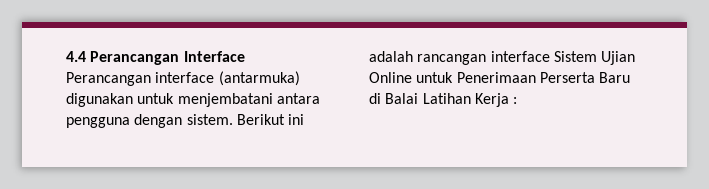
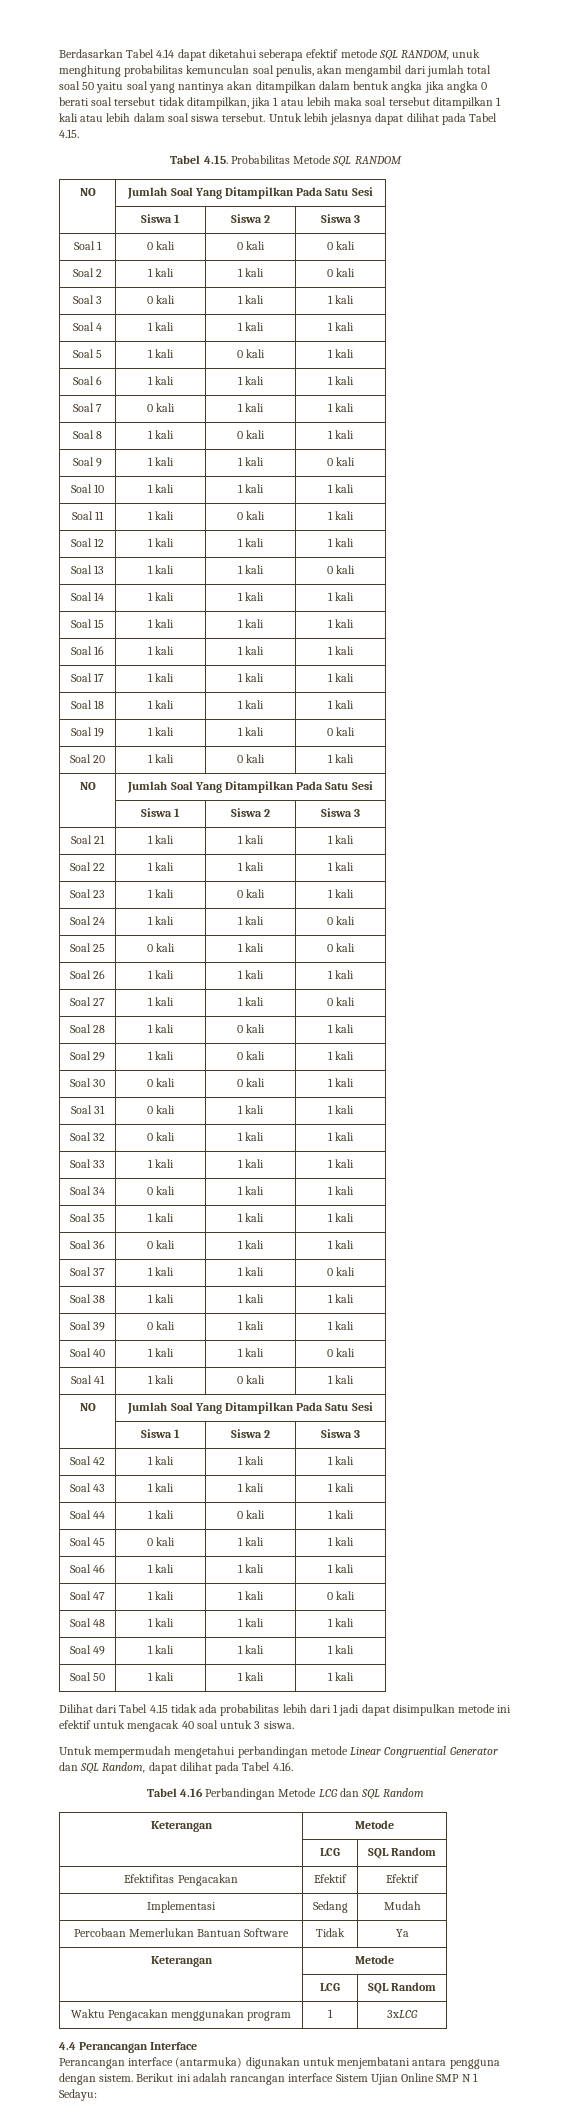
(66, 56) none -> [59,49,481,61] [59,65,492,77] [59,81,488,93] [59,97,502,109] [59,113,498,125] [59,129,79,138] [170,155,402,167] [79,188,96,196] [127,187,373,199] [140,214,181,223] [230,214,271,223] [320,214,361,223] [73,241,103,250] [146,241,176,250] [236,241,266,250] [326,241,356,250] [72,268,103,277] [147,268,175,277] [237,268,265,277] [326,268,356,277] [72,295,103,304] [146,295,176,304] [237,295,265,304] [327,295,355,304] [72,322,103,331] [147,322,175,331] [237,322,265,331] [327,322,355,331] [72,349,103,358] [147,349,175,358] [236,349,266,358] [327,349,355,358] [72,376,103,385] [147,376,175,385] [237,376,265,385] [327,376,355,385] [72,403,103,412] [146,403,176,412] [237,403,265,412] [327,403,355,412] [72,430,103,439] [147,430,175,439] [236,430,266,439] [327,430,355,439] [72,457,103,467] [147,457,175,466] [237,457,265,466] [326,457,356,466] [70,484,105,493] [147,484,175,493] [237,484,265,493] [327,484,355,493] [71,511,105,520] [147,511,175,520] [236,511,266,520] [327,511,355,520] [70,538,105,547] [147,538,175,547] [237,538,265,547] [327,538,355,547] [70,565,105,574] [147,565,175,574] [237,565,265,574] [326,565,356,574] [70,592,105,601] [147,592,175,601] [237,592,265,601] [327,592,355,601] [70,619,105,628] [147,619,175,628] [237,619,265,628] [327,619,355,628] [70,646,105,655] [147,646,175,655] [237,646,265,655] [327,646,355,655] [70,673,105,682] [147,673,175,682] [237,673,265,682] [327,673,355,682] [70,700,105,709] [147,700,175,709] [237,700,265,709] [327,700,355,709] [70,727,105,737] [147,727,175,736] [237,727,265,736] [326,727,356,736] [69,754,106,763] [147,754,175,763] [236,754,266,763] [327,754,355,763] [79,782,96,790] [127,781,373,793] [140,808,181,817] [230,808,271,817] [320,808,361,817] [70,835,106,844] [147,835,175,844] [237,835,265,844] [327,835,355,844] [69,862,106,871] [147,862,175,871] [237,862,265,871] [327,862,355,871] [69,889,106,898] [147,889,175,898] [236,889,266,898] [327,889,355,898] [69,916,106,925] [147,916,175,925] [237,916,265,925] [326,916,356,925] [69,943,106,952] [146,943,176,952] [237,943,265,952] [326,943,356,952] [69,970,106,979] [147,970,175,979] [237,970,265,979] [327,970,355,979] [69,997,106,1006] [147,997,175,1006] [237,997,265,1006] [326,997,356,1006] [69,1024,106,1033] [147,1024,175,1033] [236,1024,266,1033] [327,1024,355,1033] [69,1051,106,1061] [147,1051,175,1060] [236,1051,266,1060] [327,1051,355,1060] [69,1078,106,1087] [146,1078,176,1087] [236,1078,266,1087] [327,1078,355,1087] [70,1105,106,1114] [146,1105,176,1114] [237,1105,265,1114] [327,1105,355,1114] [69,1132,106,1141] [146,1132,176,1141] [237,1132,265,1141] [327,1132,355,1141] [69,1159,106,1168] [147,1159,175,1168] [237,1159,265,1168] [327,1159,355,1168] [69,1186,106,1195] [146,1186,176,1195] [237,1186,265,1195] [327,1186,355,1195] [69,1213,106,1222] [147,1213,175,1222] [237,1213,265,1222] [327,1213,355,1222] [69,1240,106,1249] [146,1240,176,1249] [237,1240,265,1249] [327,1240,355,1249] [69,1267,106,1276] [147,1267,175,1276] [237,1267,265,1276] [326,1267,356,1276] [69,1294,106,1303] [147,1294,175,1303] [237,1294,265,1303] [327,1294,355,1303] [69,1321,106,1331] [146,1321,176,1330] [237,1321,265,1330] [327,1321,355,1330] [69,1348,106,1357] [147,1348,175,1357] [237,1348,265,1357] [326,1348,356,1357] [70,1375,106,1384] [147,1375,175,1384] [236,1375,266,1384] [327,1375,355,1384] [79,1403,96,1411] [127,1402,373,1414] [140,1429,181,1438] [230,1429,271,1438] [320,1429,361,1438] [69,1456,106,1465] [147,1456,175,1465] [237,1456,265,1465] [327,1456,355,1465] [69,1483,106,1492] [147,1483,175,1492] [237,1483,265,1492] [327,1483,355,1492] [69,1510,106,1519] [147,1510,175,1519] [236,1510,266,1519] [327,1510,355,1519] [69,1537,106,1546] [146,1537,176,1546] [237,1537,265,1546] [327,1537,355,1546] [69,1564,106,1573] [147,1564,175,1573] [237,1564,265,1573] [327,1564,355,1573] [69,1591,106,1600] [147,1591,175,1600] [237,1591,265,1600] [326,1591,356,1600] [69,1618,106,1627] [147,1618,175,1627] [237,1618,265,1627] [327,1618,355,1627] [69,1645,106,1655] [147,1645,175,1654] [237,1645,265,1654] [327,1645,355,1654] [69,1672,106,1681] [147,1672,175,1681] [237,1672,265,1681] [327,1672,355,1681] [59,1704,512,1716] [59,1720,294,1732] [59,1746,498,1758] [59,1762,293,1774] [146,1788,425,1800] [150,1821,213,1832] [355,1820,394,1829] [320,1848,340,1856] [367,1847,437,1859] [124,1874,238,1886] [314,1874,347,1883] [386,1874,419,1883] [147,1901,216,1913] [312,1901,348,1913] [383,1901,421,1910] [73,1928,290,1937] [316,1928,345,1937] [395,1929,409,1937] [150,1956,213,1967] [355,1955,394,1964] [320,1983,340,1991] [367,1982,437,1994] [70,2009,292,2021] [328,2009,333,2018] [387,2010,418,2018] Berdasarkan Tabel 4.14 dapat diketahui seberapa efektif metode SQL RANDOM, unuk menghitung probabilitas kemunculan soal penulis, akan mengambil dari jumlah total soal 50 yaitu soal yang nantinya akan ditampilkan dalam bentuk angka jika angka 0 berati soal tersebut tidak ditampilkan, jika 1 atau lebih maka soal tersebut ditampilkan 1 kali atau lebih dalam soal siswa tersebut. Untuk lebih jelasnya dapat dilihat pada Tabel 4.15. // Tabel 4.15. Probabilitas Metode SQL RANDOM // NO | Jumlah Soal Yang Ditampilkan Pada Satu Sesi // | Siswa 1 | Siswa 2 | Siswa 3 // Soal 1 | 0 kali | 0 kali | 0 kali // Soal 2 | 1 kali | 1 kali | 0 kali // Soal 3 | 0 kali | 1 kali | 1 kali // Soal 4 | 1 kali | 1 kali | 1 kali // Soal 5 | 1 kali | 0 kali | 1 kali // Soal 6 | 1 kali | 1 kali | 1 kali // Soal 7 | 0 kali | 1 kali | 1 kali // Soal 8 | 1 kali | 0 kali | 1 kali // Soal 9 | 1 kali | 1 kali | 0 kali // Soal 10 | 1 kali | 1 kali | 1 kali // Soal 11 | 1 kali | 0 kali | 1 kali // Soal 12 | 1 kali | 1 kali | 1 kali // Soal 13 | 1 kali | 1 kali | 0 kali // Soal 14 | 1 kali | 1 kali | 1 kali // Soal 15 | 1 kali | 1 kali | 1 kali // Soal 16 | 1 kali | 1 kali | 1 kali // Soal 17 | 1 kali | 1 kali | 1 kali // Soal 18 | 1 kali | 1 kali | 1 kali // Soal 19 | 1 kali | 1 kali | 0 kali // Soal 20 | 1 kali | 0 kali | 1 kali // NO | Jumlah Soal Yang Ditampilkan Pada Satu Sesi // | Siswa 1 | Siswa 2 | Siswa 3 // Soal 21 | 1 kali | 1 kali | 1 kali // Soal 22 | 1 kali | 1 kali | 1 kali // Soal 23 | 1 kali | 0 kali | 1 kali // Soal 24 | 1 kali | 1 kali | 0 kali // Soal 25 | 0 kali | 1 kali | 0 kali // Soal 26 | 1 kali | 1 kali | 1 kali // Soal 27 | 1 kali | 1 kali | 0 kali // Soal 28 | 1 kali | 0 kali | 1 kali // Soal 29 | 1 kali | 0 kali | 1 kali // Soal 30 | 0 kali | 0 kali | 1 kali // Soal 31 | 0 kali | 1 kali | 1 kali // Soal 32 | 0 kali | 1 kali | 1 kali // Soal 33 | 1 kali | 1 kali | 1 kali // Soal 34 | 0 kali | 1 kali | 1 kali // Soal 35 | 1 kali | 1 kali | 1 kali // Soal 36 | 0 kali | 1 kali | 1 kali // Soal 37 | 1 kali | 1 kali | 0 kali // Soal 38 | 1 kali | 1 kali | 1 kali // Soal 39 | 0 kali | 1 kali | 1 kali // Soal 40 | 1 kali | 1 kali | 0 kali // Soal 41 | 1 kali | 0 kali | 1 kali // NO | Jumlah Soal Yang Ditampilkan Pada Satu Sesi // | Siswa 1 | Siswa 2 | Siswa 3 // Soal 42 | 1 kali | 1 kali | 1 kali // Soal 43 | 1 kali | 1 kali | 1 kali // Soal 44 | 1 kali | 0 kali | 1 kali // Soal 45 | 0 kali | 1 kali | 1 kali // Soal 46 | 1 kali | 1 kali | 1 kali // Soal 47 | 1 kali | 1 kali | 0 kali // Soal 48 | 1 kali | 1 kali | 1 kali // Soal 49 | 1 kali | 1 kali | 1 kali // Soal 50 | 1 kali | 1 kali | 1 kali // Dilihat dari Tabel 4.15 tidak ada probabilitas lebih dari 1 jadi dapat disimpulkan metode ini efektif untuk mengacak 40 soal untuk 3 siswa. // Untuk mempermudah mengetahui perbandingan metode Linear Congruential Generator dan SQL Random, dapat dilihat pada Tabel 4.16. // Tabel 4.16 Perbandingan Metode LCG dan SQL Random // Keterangan | Metode // | LCG | SQL Random // Efektifitas Pengacakan | Efektif | Efektif // Implementasi | Sedang | Mudah // Percobaan Memerlukan Bantuan Software | Tidak | Ya // Keterangan | Metode // | LCG | SQL Random // Waktu Pengacakan menggunakan program | 1 | 3xLCG //
[416,72,631,83] [369,93,518,107] untuk Penerimaan Perserta Baru di Balai Latihan Kerja : -> [436,2073,478,2082] [59,2089,97,2101] SMP N 1 Sedayu:

